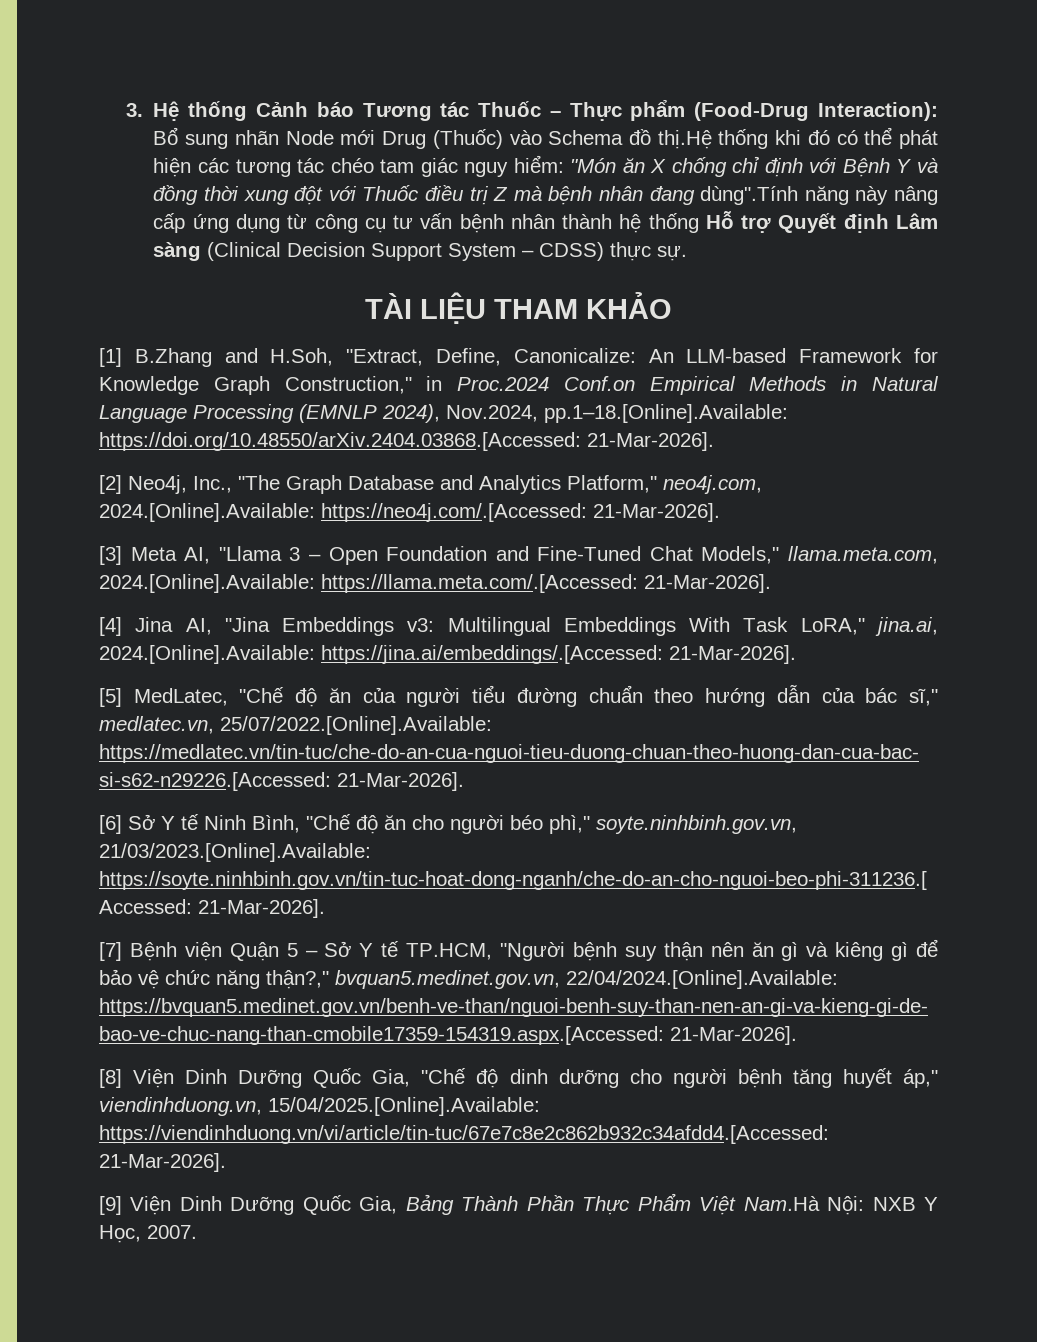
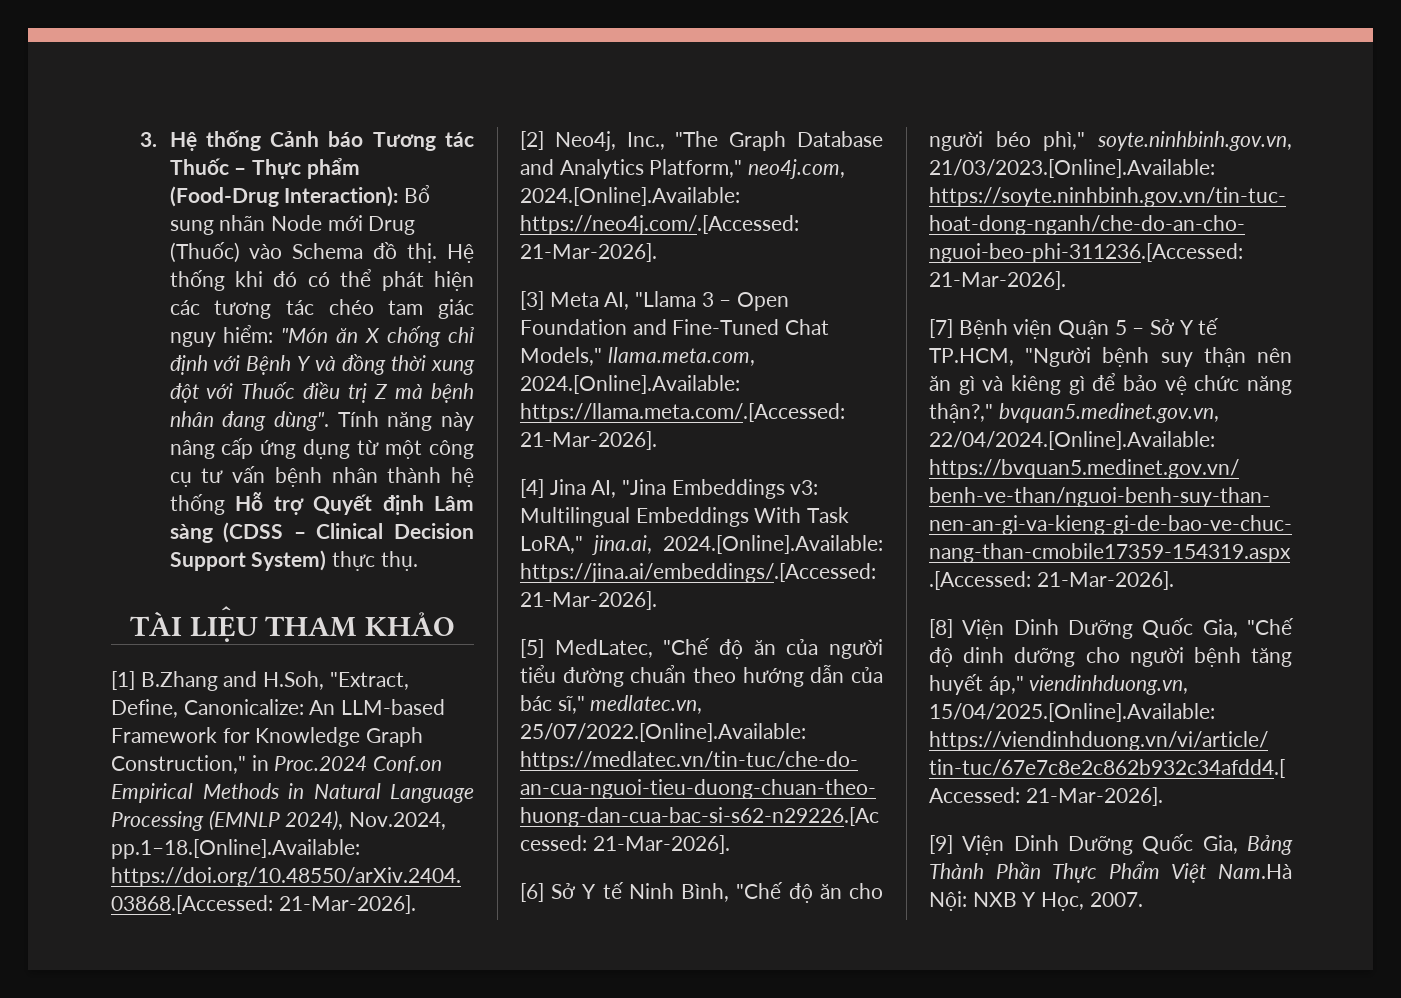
[657,130,712,149] thị.Hệ -> [407,243,474,263] thị. Hệ
[700,186,799,205] dùng".Tính -> [273,411,379,431] dùng". Tính
(308, 221) none -> [385,440,423,459] một
[207,242,688,261] (Clinical Decision Support System – CDSS) thực sự. -> [223,522,474,543] [169,550,418,571] (CDSS – Clinical Decision Support System) thực thụ.

